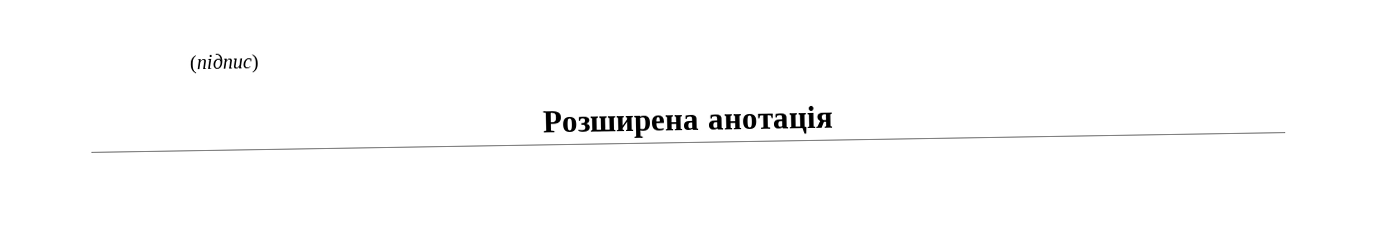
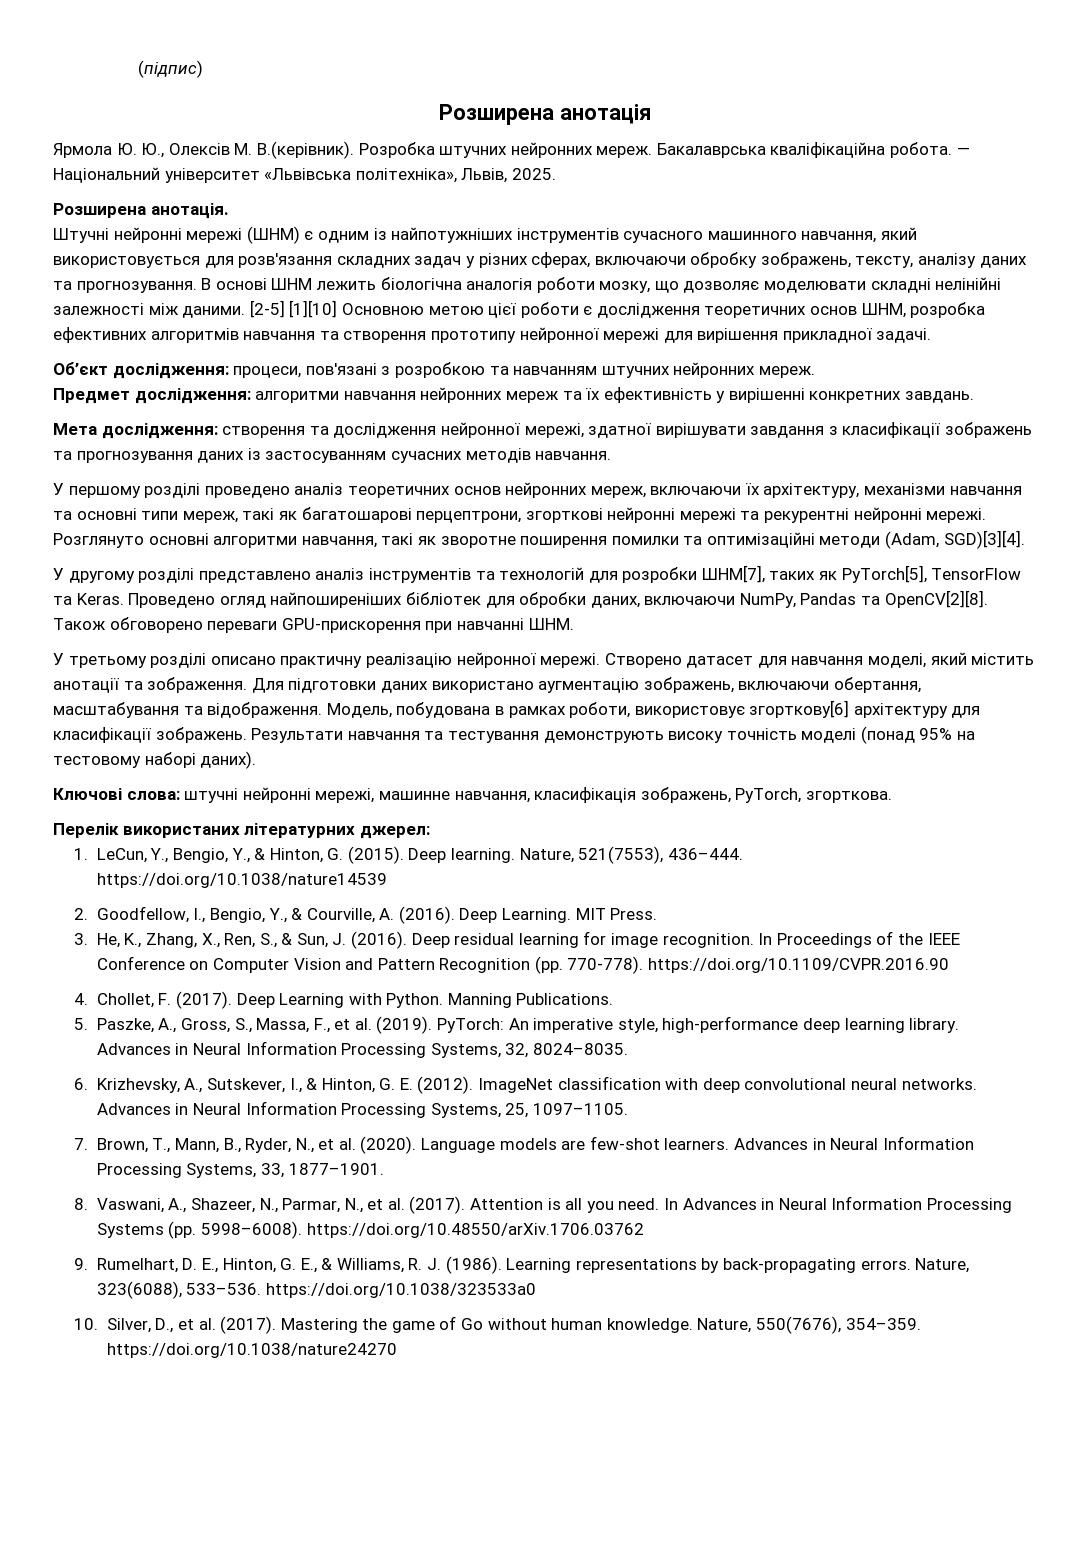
(834, 120) none -> [53,141,970,159] [53,167,556,183] [53,203,229,219] [53,226,918,244] [53,252,1027,268] [53,277,1002,293] [53,300,986,318] [53,327,932,343] [53,362,815,379] [53,387,975,404] [53,422,1033,439] [53,448,612,463] [53,482,1022,498] [53,507,987,523] [53,530,1025,549] [53,565,1022,583] [53,590,988,608] [53,617,574,633] [53,652,1035,668] [53,677,921,693] [53,700,981,718] [53,726,976,744] [53,751,257,769] [53,787,892,803] [53,823,430,839] [74,846,743,864] [96,873,387,888] [74,906,658,924] [74,931,960,949] [96,956,950,974] [74,991,614,1009] [74,1016,960,1034] [96,1041,628,1058] [74,1076,977,1094] [96,1101,628,1118] [74,1136,974,1154] [96,1163,384,1178] [74,1196,1012,1214] [96,1221,644,1239] [74,1256,970,1274] [96,1281,536,1299] [74,1316,921,1334] [106,1343,397,1358] // Ярмола Ю. Ю., Олексів М. В.(керівник). Розробка штучних нейронних мереж. Бакалаврська кваліфікаційна робота. — Національний університет «Львівська політехніка», Львів, 2025. // Розширена анотація. // Штучні нейронні мережі (ШНМ) є одним із найпотужніших інструментів сучасного машинного навчання, який використовується для розв'язання складних задач у різних сферах, включаючи обробку зображень, тексту, аналізу даних та прогнозування. В основі ШНМ лежить біологічна аналогія роботи мозку, що дозволяє моделювати складні нелінійні залежності між даними. [2-5] [1][10] Основною метою цієї роботи є дослідження теоретичних основ ШНМ, розробка ефективних алгоритмів навчання та створення прототипу нейронної мережі для вирішення прикладної задачі. // Об’єкт дослідження: процеси, пов'язані з розробкою та навчанням штучних нейронних мереж. // Предмет дослідження: алгоритми навчання нейронних мереж та їх ефективність у вирішенні конкретних завдань. // Мета дослідження: створення та дослідження нейронної мережі, здатної вирішувати завдання з класифікації зображень та прогнозування даних із застосуванням сучасних методів навчання. // У першому розділі проведено аналіз теоретичних основ нейронних мереж, включаючи їх архітектуру, механізми навчання та основні типи мереж, такі як багатошарові перцептрони, згорткові нейронні мережі та рекурентні нейронні мережі. Розглянуто основні алгоритми навчання, такі як зворотне поширення помилки та оптимізаційні методи (Adam, SGD)[3][4]. // У другому розділі представлено аналіз інструментів та технологій для розробки ШНМ[7], таких як PyTorch[5], TensorFlow та Keras. Проведено огляд найпоширеніших бібліотек для обробки даних, включаючи NumPy, Pandas та OpenCV[2][8]. Також обговорено переваги GPU-прискорення при навчанні ШНМ. // У третьому розділі описано практичну реалізацію нейронної мережі. Створено датасет для навчання моделі, який містить анотації та зображення. Для підготовки даних використано аугментацію зображень, включаючи обертання, масштабування та відображення. Модель, побудована в рамках роботи, використовує згорткову[6] архітектуру для класифікації зображень. Результати навчання та тестування демонструють високу точність моделі (понад 95% на тестовому наборі даних). // Ключові слова: штучні нейронні мережі, машинне навчання, класифікація зображень, PyTorch, згорткова. // Перелік використаних літературних джерел: // 1. LeCun, Y., Bengio, Y., & Hinton, G. (2015). Deep learning. Nature, 521(7553), 436–444. https://doi.org/10.1038/nature14539 // 2. Goodfellow, I., Bengio, Y., & Courville, A. (2016). Deep Learning. MIT Press. // 3. He, K., Zhang, X., Ren, S., & Sun, J. (2016). Deep residual learning for image recognition. In Proceedings of the IEEE Conference on Computer Vision and Pattern Recognition (pp. 770-778). https://doi.org/10.1109/CVPR.2016.90 // 4. Chollet, F. (2017). Deep Learning with Python. Manning Publications. // 5. Paszke, A., Gross, S., Massa, F., et al. (2019). PyTorch: An imperative style, high-performance deep learning library. Advances in Neural Information Processing Systems, 32, 8024–8035. // 6. Krizhevsky, A., Sutskever, I., & Hinton, G. E. (2012). ImageNet classification with deep convolutional neural networks. Advances in Neural Information Processing Systems, 25, 1097–1105. // 7. Brown, T., Mann, B., Ryder, N., et al. (2020). Language models are few-shot learners. Advances in Neural Information Processing Systems, 33, 1877–1901. // 8. Vaswani, A., Shazeer, N., Parmar, N., et al. (2017). Attention is all you need. In Advances in Neural Information Processing Systems (pp. 5998–6008). https://doi.org/10.48550/arXiv.1706.03762 // 9. Rumelhart, D. E., Hinton, G. E., & Williams, R. J. (1986). Learning representations by back-propagating errors. Nature, 323(6088), 533–536. https://doi.org/10.1038/323533a0 // 10. Silver, D., et al. (2017). Mastering the game of Go without human knowledge. Nature, 550(7676), 354–359. https://doi.org/10.1038/nature24270

